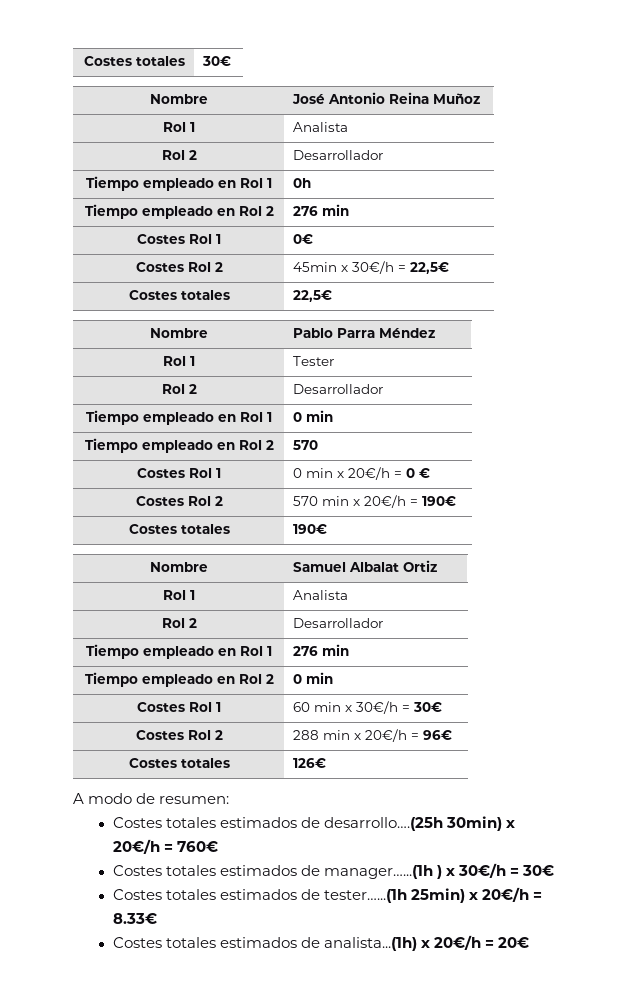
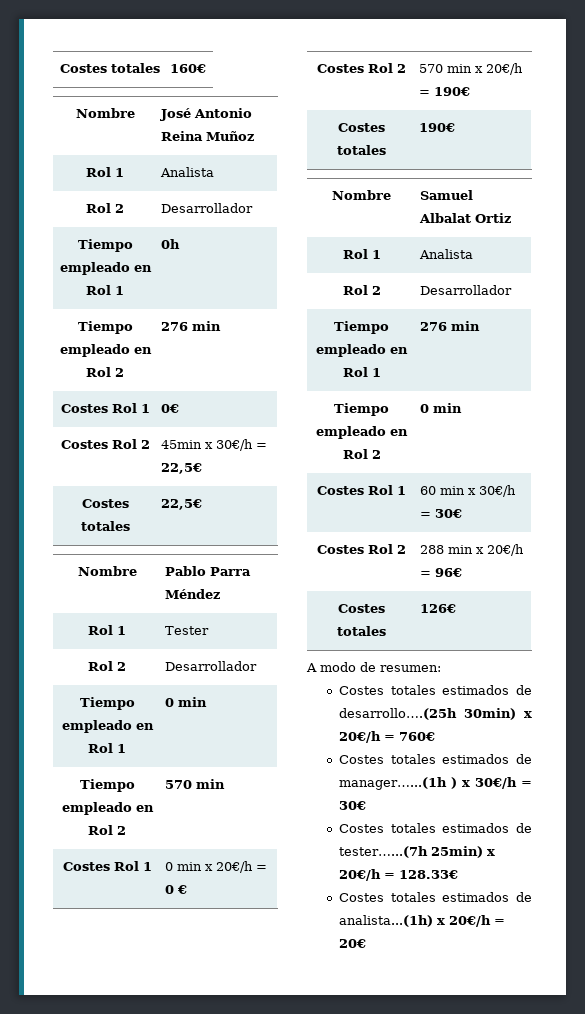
[83,56,185,66] [202,56,232,66] Costes totales | 30€ -> [59,63,160,73] [170,64,207,73] Costes totales | 160€
(319, 445) none -> [196,779,226,789] min
[324,889,408,903] tester…...(1h -> [338,846,428,858] tester…...(7h
[112,913,157,924] 8.33€ -> [398,870,458,879] 128.33€

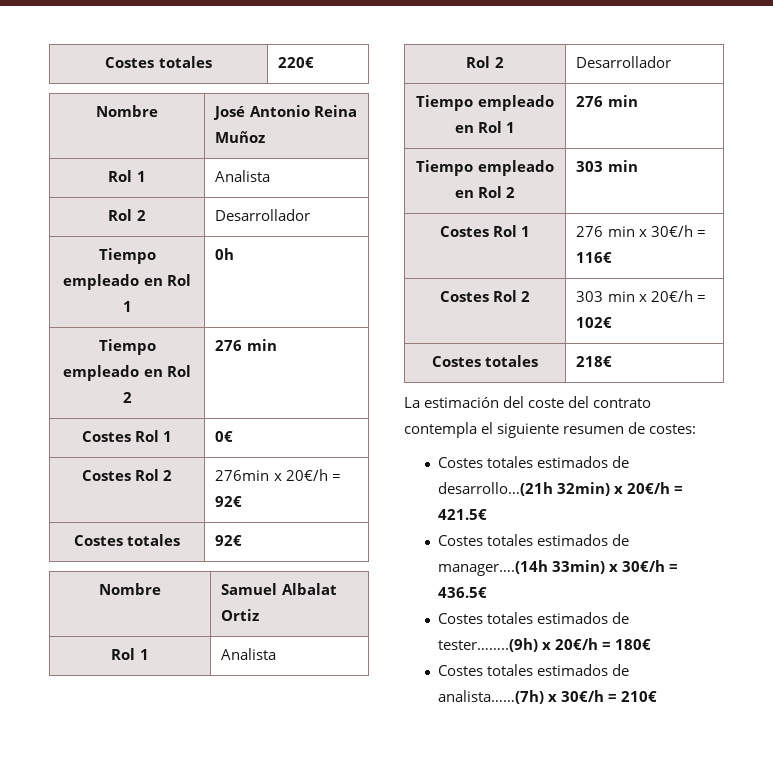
[59,63,160,73] [170,64,207,73] Costes totales | 160€ -> [105,56,212,68] [278,57,315,68] Costes totales | 220€
[161,439,268,451] [161,463,203,474] [81,499,129,508] [80,521,130,531] [161,499,203,510] [77,566,137,576] [165,566,252,576] [165,589,221,599] [88,625,126,635] [165,626,210,635] [88,661,126,671] [165,661,258,671] [79,697,135,710] [61,720,154,733] [88,743,126,753] [165,697,208,707] [79,779,135,792] [61,802,154,815] [88,825,126,835] [165,779,226,789] [62,861,152,871] [165,861,268,873] [165,885,188,894] [316,63,406,73] [419,63,524,75] [419,87,471,96] [337,123,385,132] [336,145,386,155] [419,123,456,132] 45min x 30€/h = 22,5€ // Costes totales | 22,5€ // Nombre | Pablo Parra Méndez // Rol 1 | Tester // Rol 2 | Desarrollador // Tiempo empleado en Rol 1 | 0 min // Tiempo empleado en Rol 2 | 570 min // Costes Rol 1 | 0 min x 20€/h = 0 € // Costes Rol 2 | 570 min x 20€/h = 190€ // Costes totales | 190€ -> [215,469,341,481] [215,496,243,507] [73,534,181,546] [215,535,243,546] 276min x 20€/h = 92€ // Costes totales | 92€
[420,403,463,413] [317,485,406,495] [420,486,437,495] 0 min // Costes Rol 1 | 60 -> [576,160,638,172] [439,225,531,237] [576,226,604,237] 303 min // Costes Rol 1 | 276
[435,509,463,518] [317,544,406,554] [420,544,525,556] [420,568,463,577] [338,604,385,613] [337,626,386,636] [420,604,457,613] [306,662,441,672] [338,685,532,695] [338,708,532,720] [338,731,435,743] [338,754,532,764] [338,777,532,790] [338,801,366,810] [338,823,532,833] [338,846,495,858] [338,869,458,881] [338,892,532,902] [338,915,505,927] [338,939,366,948] 30€ // Costes Rol 2 | 288 min x 20€/h = 96€ // Costes totales | 126€ // A modo de resumen: // Costes totales estimados de desarrollo….(25h 30min) x 20€/h = 760€ // Costes totales estimados de manager…...(1h ) x 30€/h = 30€ // Costes totales estimados de tester…...(7h 25min) x 20€/h = 128.33€ // Costes totales estimados de analista...(1h) x 20€/h = 20€ -> [576,252,613,263] [439,290,531,302] [576,290,706,302] [576,317,613,328] [431,355,539,367] [576,356,613,367] [404,396,652,408] [404,422,697,438] [438,456,630,468] [438,482,684,496] [438,509,488,520] [438,534,630,546] [438,560,679,576] [438,587,488,598] [438,612,630,624] [438,638,652,652] [438,664,630,676] [438,690,658,704] 116€ // Costes Rol 2 | 303 min x 20€/h = 102€ // Costes totales | 218€ // La estimación del coste del contrato contempla el siguiente resumen de costes: // Costes totales estimados de desarrollo…(21h 32min) x 20€/h = 421.5€ // Costes totales estimados de manager….(14h 33min) x 30€/h = 436.5€ // Costes totales estimados de tester……..(9h) x 20€/h = 180€ // Costes totales estimados de analista……(7h) x 30€/h = 210€

